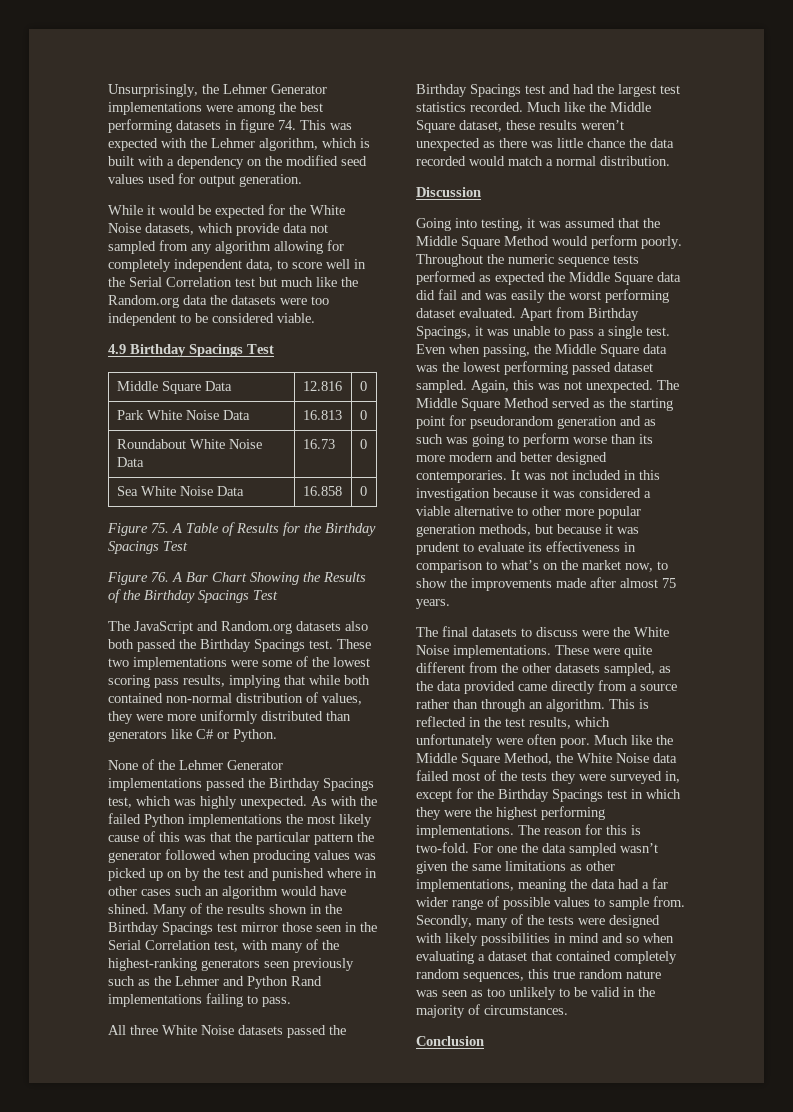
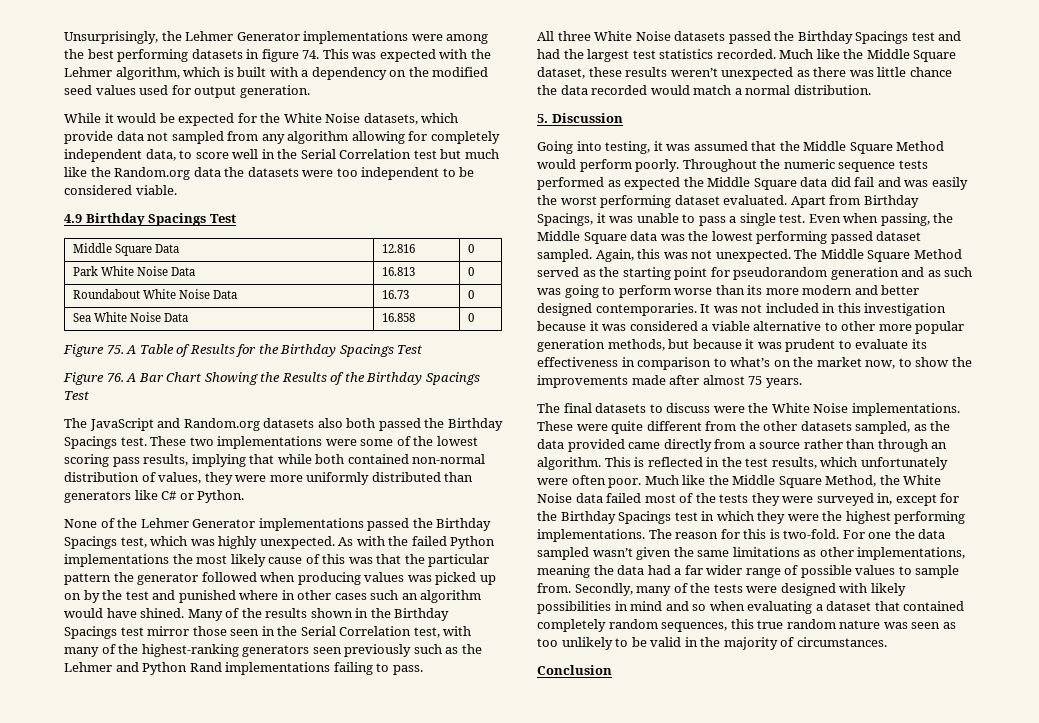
(670, 161) none -> [537,114,548,123] 5.

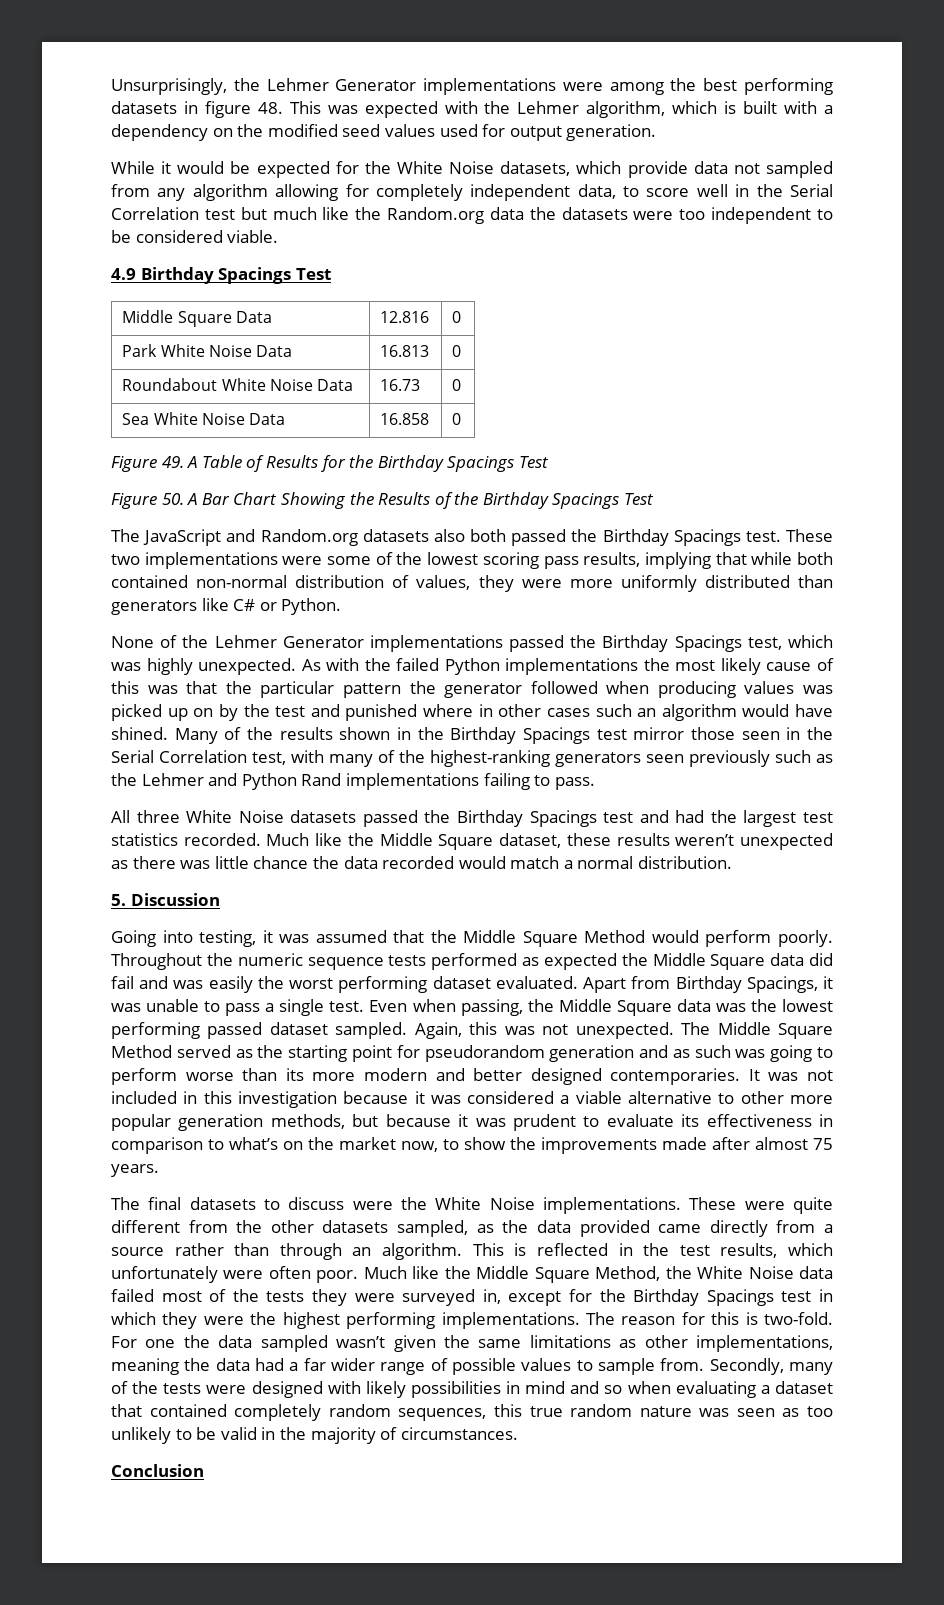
[302,50,320,59] 74. -> [257,102,283,114] 48.
[106,345,124,354] 75. -> [161,456,184,468] 49.
[106,373,124,382] 76. -> [161,493,184,505] 50.

